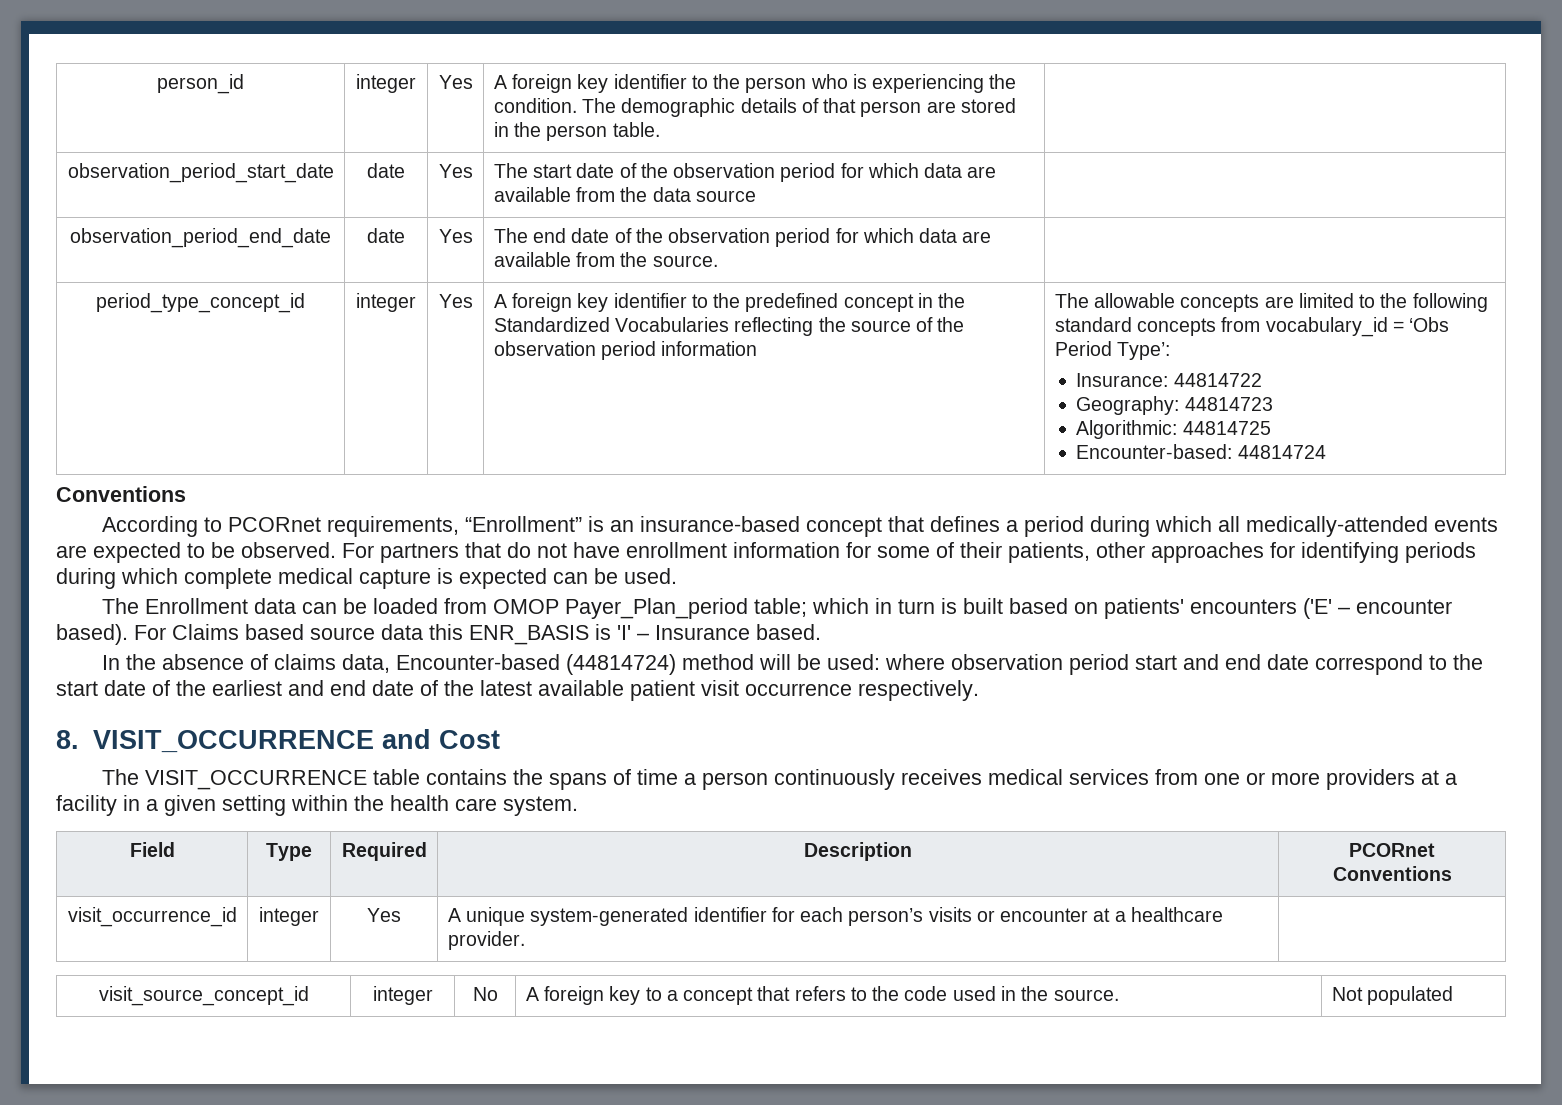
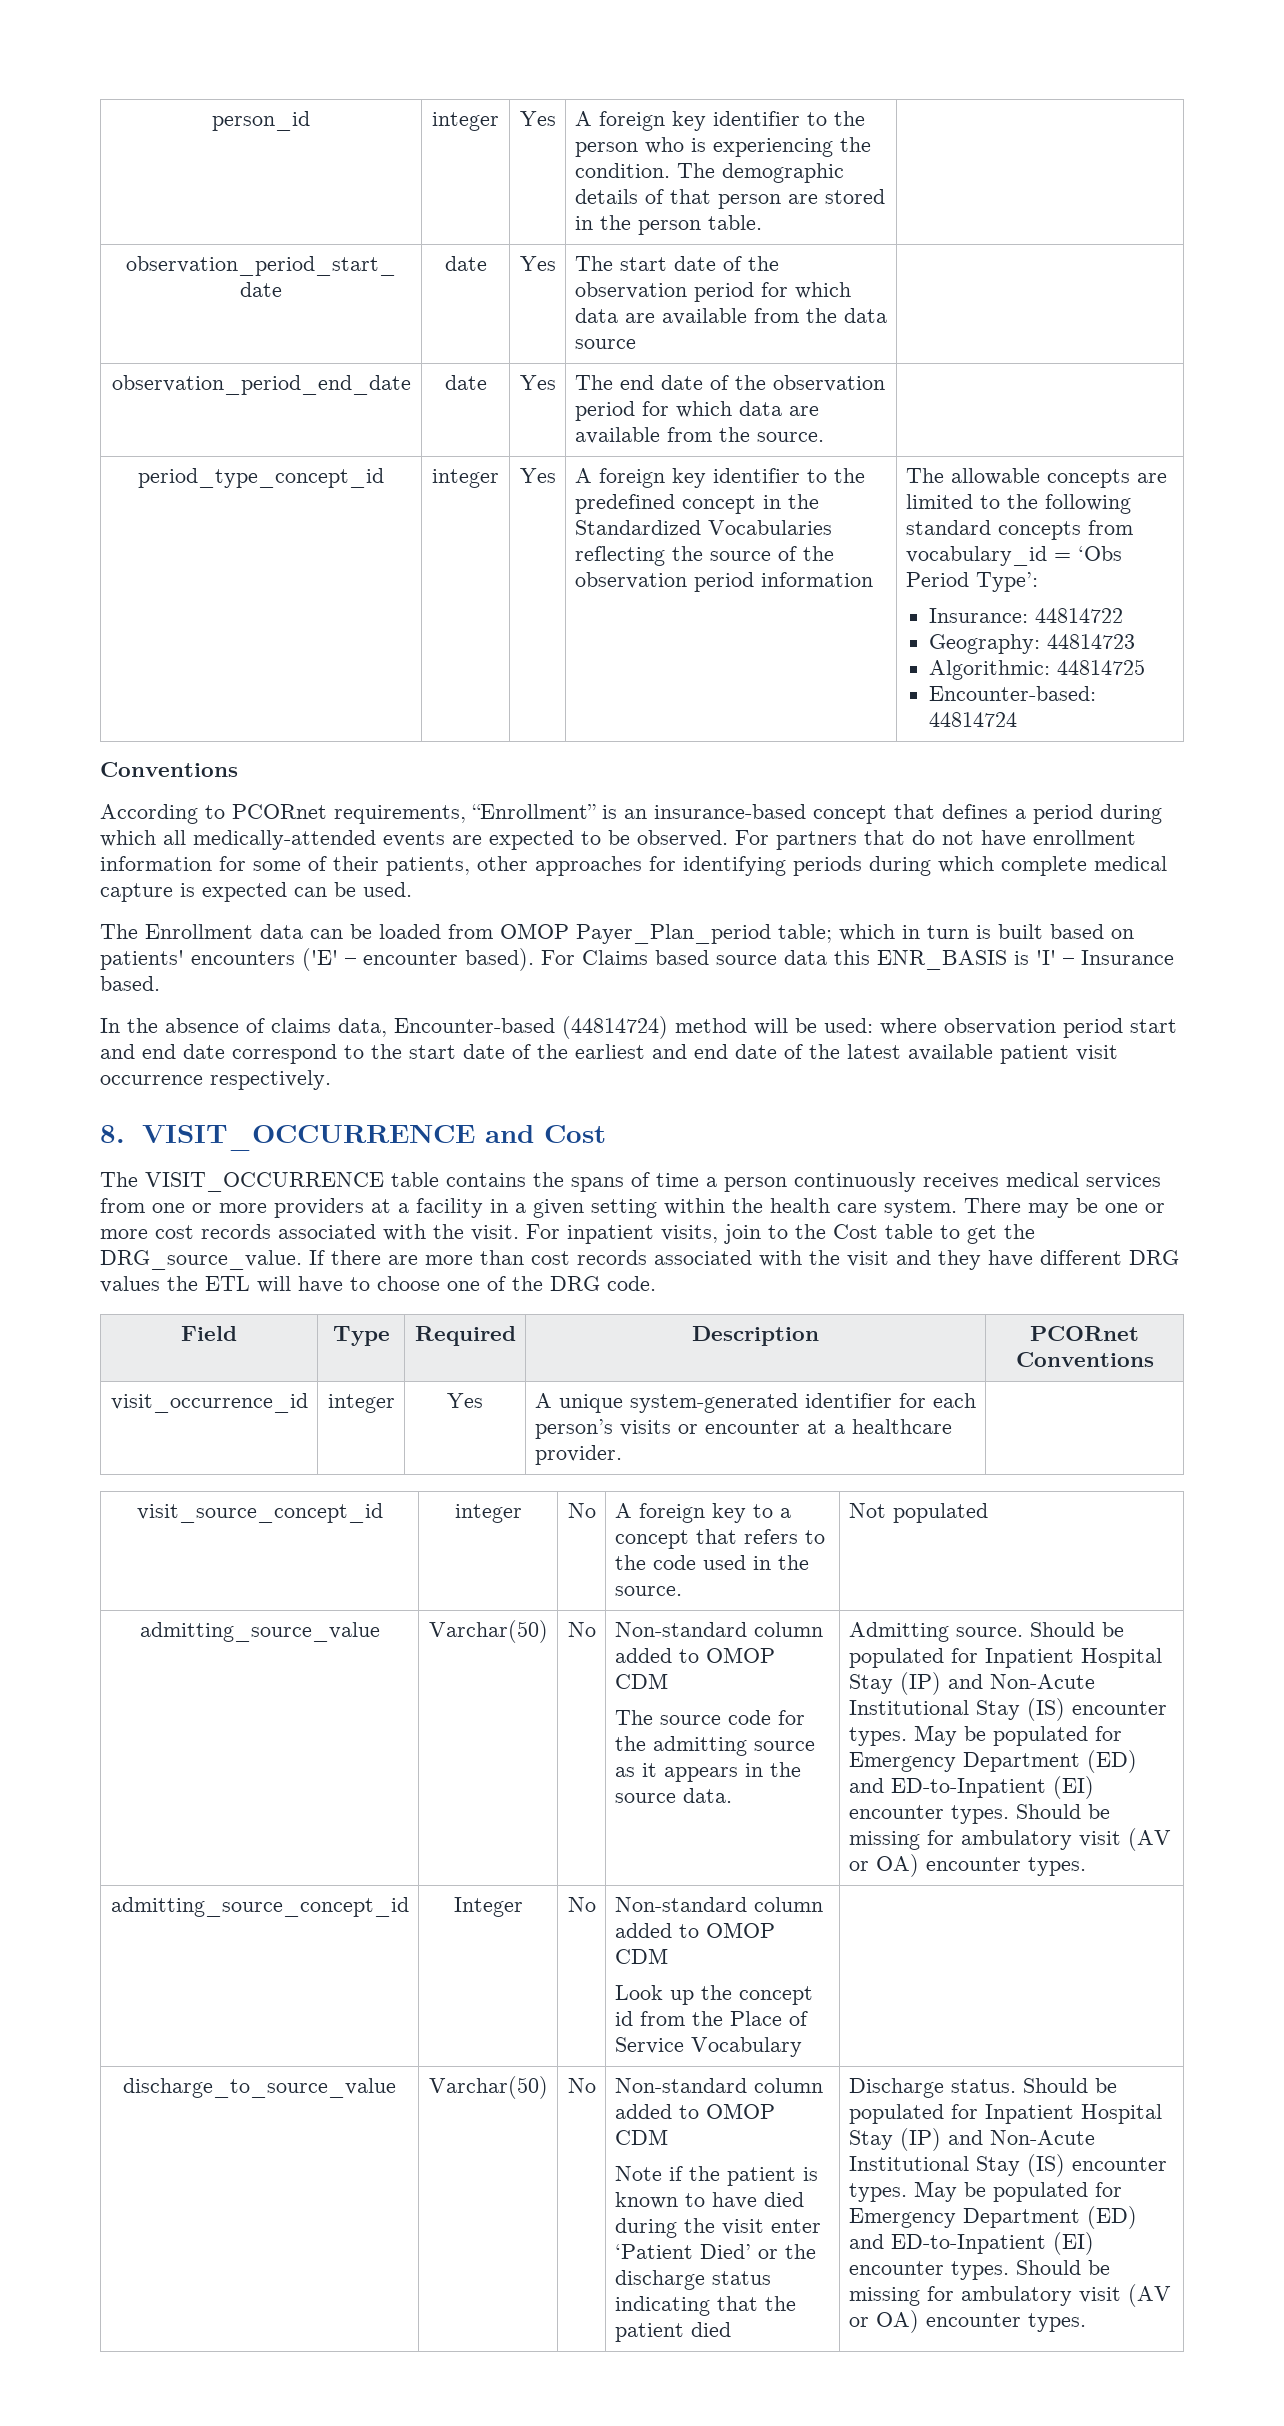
(578, 806) none -> [964,1198,1165,1218] [100,1224,1035,1244] [100,1250,1179,1270] [100,1276,656,1293] There may be one or more cost records associated with the visit. For inpatient visits, join to the Cost table to get the DRG_source_value. If there are more than cost records associated with the visit and they have different DRG values the ETL will have to choose one of the DRG code.
(1454, 995) none -> [139,1622,380,1642] [428,1620,548,1643] [567,1622,596,1637] [614,1622,823,1637] [614,1647,775,1663] [614,1673,668,1689] [614,1710,805,1725] [614,1736,815,1756] [614,1762,801,1782] [614,1788,732,1803] [848,1622,1124,1642] [848,1648,1162,1668] [848,1672,1095,1695] [848,1698,1167,1721] [848,1725,1122,1746] [848,1750,1137,1773] [848,1776,1094,1799] [848,1804,1110,1824] [848,1828,1171,1851] [848,1854,1086,1877] [110,1897,409,1917] [453,1897,523,1917] [567,1897,596,1912] [614,1897,823,1912] [614,1922,775,1938] [614,1948,668,1964] [614,1985,813,2005] [614,2011,808,2026] [614,2037,802,2057] [123,2078,396,2098] [428,2076,548,2099] [567,2078,596,2093] [614,2078,823,2093] [614,2103,775,2119] [614,2129,668,2145] [614,2166,818,2186] [614,2192,804,2209] [614,2218,821,2238] [614,2244,816,2259] [614,2270,771,2290] [614,2296,796,2316] [614,2322,731,2342] [848,2078,1117,2098] [848,2104,1162,2124] [848,2128,1095,2151] [848,2154,1167,2177] [848,2181,1122,2202] [848,2206,1137,2229] [848,2232,1094,2255] [848,2260,1110,2280] [848,2284,1171,2307] [848,2310,1086,2333] // admitting_source_value | Varchar(50) | No | Non-standard column added to OMOP CDM // The source code for the admitting source as it appears in the source data. | Admitting source. Should be populated for Inpatient Hospital Stay (IP) and Non-Acute Institutional Stay (IS) encounter types. May be populated for Emergency Department (ED) and ED-to-Inpatient (EI) encounter types. Should be missing for ambulatory visit (AV or OA) encounter types. // admitting_source_concept_id | Integer | No | Non-standard column added to OMOP CDM // Look up the concept id from the Place of Service Vocabulary | // discharge_to_source_value | Varchar(50) | No | Non-standard column added to OMOP CDM // Note if the patient is known to have died during the visit enter ‘Patient Died’ or the discharge status indicating that the patient died | Discharge status. Should be populated for Inpatient Hospital Stay (IP) and Non-Acute Institutional Stay (IS) encounter types. May be populated for Emergency Department (ED) and ED-to-Inpatient (EI) encounter types. Should be missing for ambulatory visit (AV or OA) encounter types.

